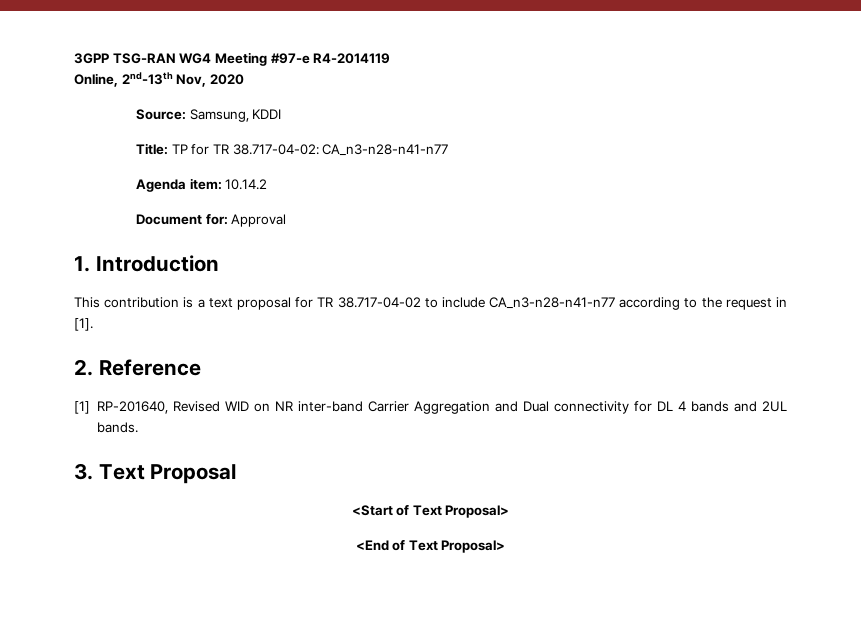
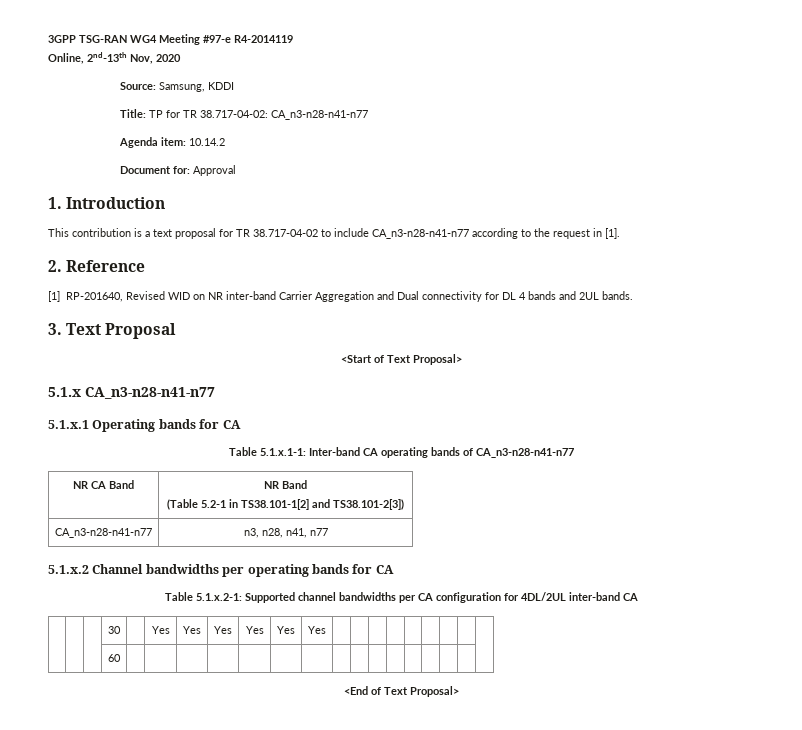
(510, 511) none -> [48,387,215,399] [48,419,241,432] [228,447,574,458] [73,480,134,489] [264,480,307,489] [167,499,404,510] [55,528,152,538] [243,528,328,538] [48,564,394,577] [164,592,638,603] [108,626,121,634] [151,626,170,634] [183,626,201,634] [214,626,232,634] [245,626,264,634] [277,626,295,634] [308,626,326,634] [108,654,121,662] // 5.1.x CA_n3-n28-n41-n77 // 5.1.x.1 Operating bands for CA // Table 5.1.x.1-1: Inter-band CA operating bands of CA_n3-n28-n41-n77 // NR CA Band | NR Band // (Table 5.2-1 in TS38.101-1[2] and TS38.101-2[3]) // CA_n3-n28-n41-n77 | n3, n28, n41, n77 // 5.1.x.2 Channel bandwidths per operating bands for CA // Table 5.1.x.2-1: Supported channel bandwidths per CA configuration for 4DL/2UL inter-band CA // | | | 30 | | Yes | Yes | Yes | Yes | Yes | Yes | | | | | | | | | // | | | 60 | | | | | | | | | | | | | | | |

